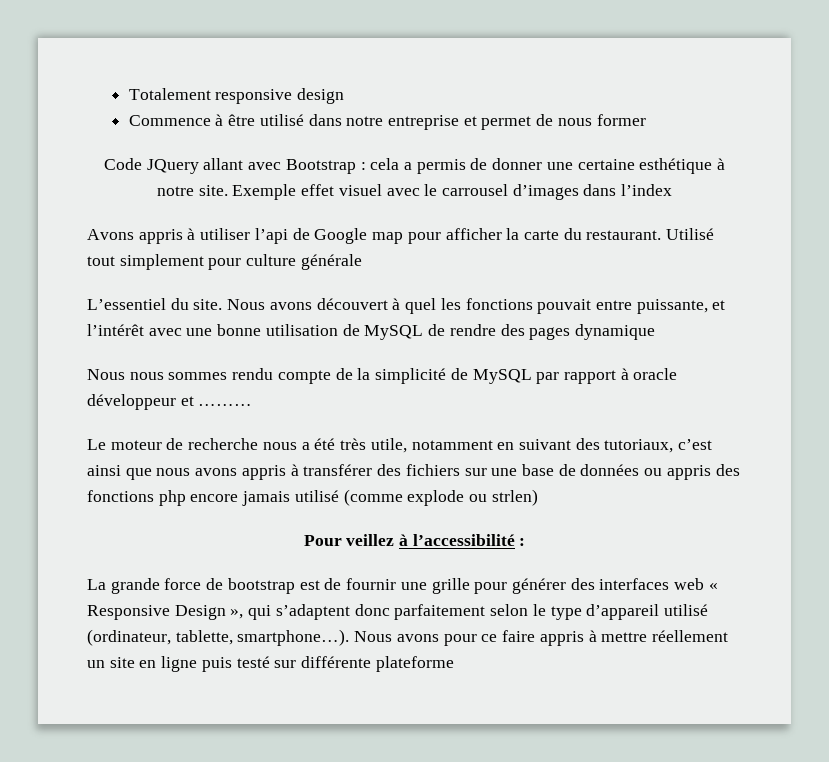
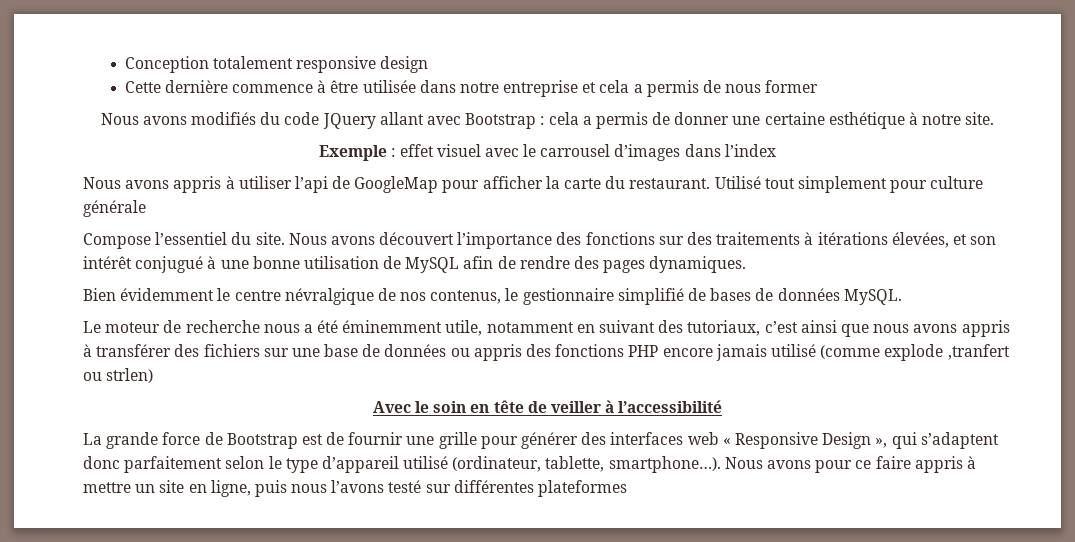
[128,88,211,100] Totalement -> [124,56,293,73] Conception totalement
[128,115,211,126] Commence -> [124,80,313,93] Cette dernière commence
[259,114,304,126] utilisé -> [362,80,416,93] utilisée
[481,116,532,130] permet -> [599,80,699,97] cela a permis
[103,158,142,170] Code -> [100,112,320,125] Nous avons modifiés du code
[232,184,297,200] Exemple -> [319,145,396,161] // Exemple :
[87,229,134,240] Avons -> [83,177,170,189] Nous avons
[314,228,404,244] Google map -> [354,176,439,193] GoogleMap
[87,298,166,310] L’essentiel -> [83,232,228,249] Compose l’essentiel
[392,298,726,314] [87,324,182,336] à quel les fonctions pouvait entre puissante, et l’intérêt avec -> [457,232,997,249] [83,256,217,273] l’importance des fonctions sur des traitements à itérations élevées, et son intérêt conjugué à
(424, 332) none -> [463,256,494,269] afin
[574,324,655,340] [87,368,678,384] [87,394,253,410] dynamique // Nous nous sommes rendu compte de la simplicité de MySQL par rapport à oracle développeur et ……… -> [649,256,747,273] [83,288,902,305] dynamiques. // Bien évidemment le centre névralgique de nos contenus, le gestionnaire simplifié de bases de données MySQL.
[340,438,367,450] très -> [342,320,443,333] éminemment
[158,490,186,506] php -> [628,345,659,357] PHP
(465, 498) none -> [947,344,1010,360] ,tranfert
[303,534,395,546] Pour veillez -> [372,400,601,413] Avec le soin en tête de veiller
[519,538,526,546] : -> (723, 406) none
[227,578,295,594] bootstrap -> [226,433,298,449] Bootstrap
[651,630,728,642] réellement -> (131, 487) none
[161,656,454,672] ligne puis testé sur différente plateforme -> [210,480,628,497] ligne, puis nous l’avons testé sur différentes plateformes

